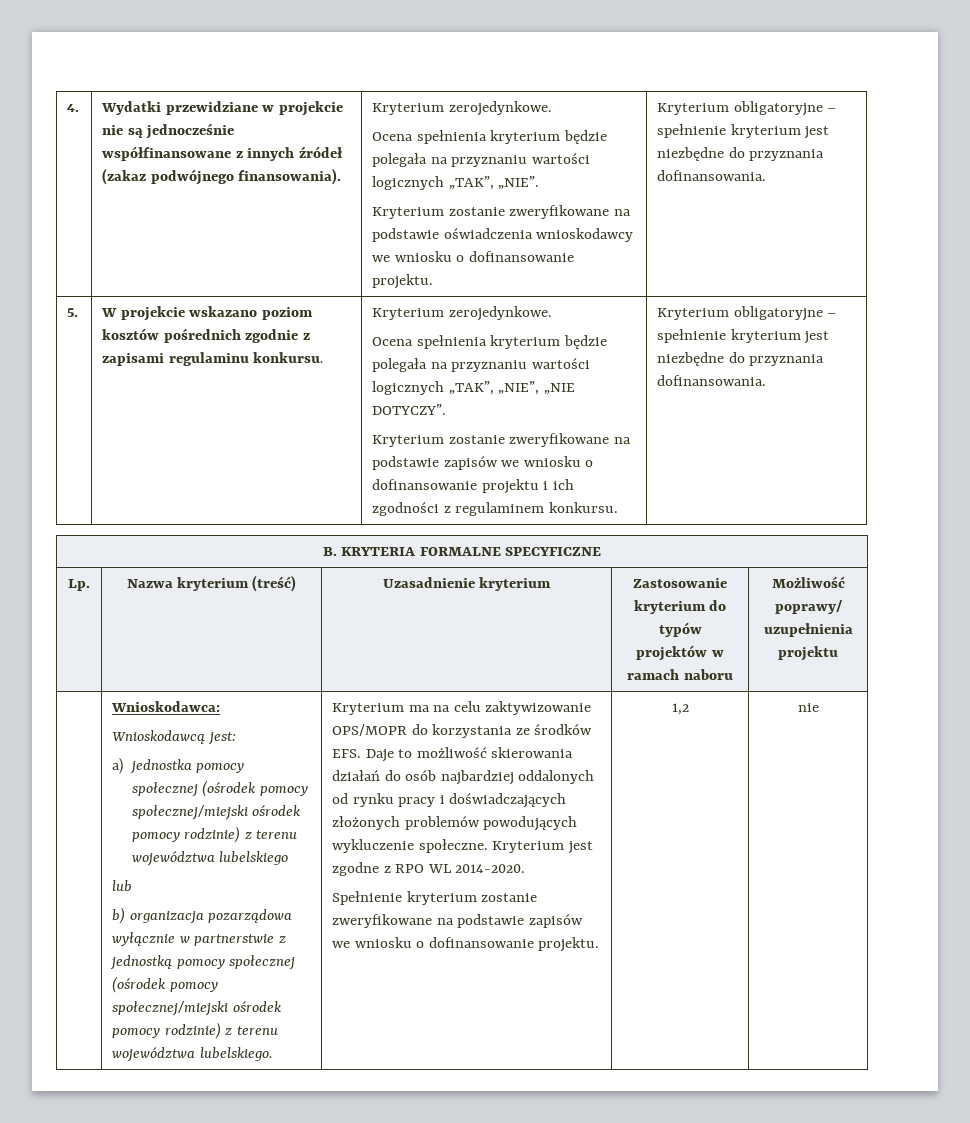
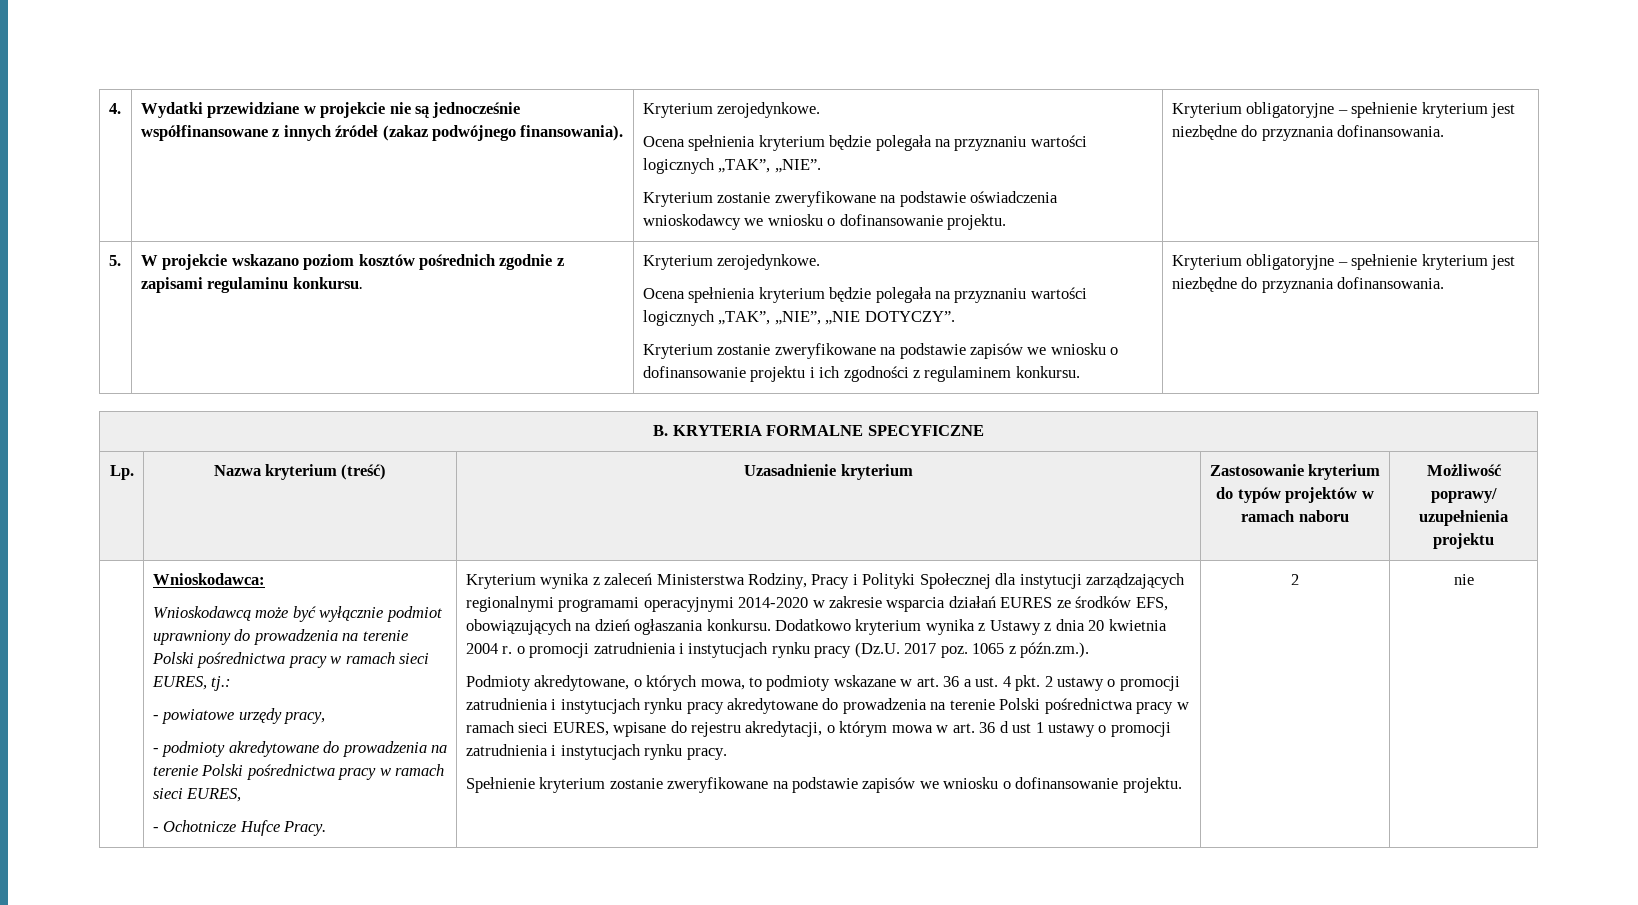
[207,732,236,745] [112,758,245,774] [131,780,308,797] [131,805,302,820] [131,826,298,843] [131,851,289,866] [112,880,133,892] [112,907,293,924] [112,932,286,946] [110,955,296,970] [112,976,218,993] [112,1001,282,1016] [112,1022,278,1039] [112,1047,273,1062] [332,701,592,715] [332,724,593,738] [332,747,574,762] [332,770,595,785] [332,793,567,808] [332,816,578,831] [332,839,593,854] [332,862,526,876] jest: // a) jednostka pomocy społecznej (ośrodek pomocy społecznej/miejski ośrodek pomocy rodzinie) z terenu województwa lubelskiego // lub // b) organizacja pozarządowa wyłącznie w partnerstwie z jednostką pomocy społecznej (ośrodek pomocy społecznej/miejski ośrodek pomocy rodzinie) z terenu województwa lubelskiego. | Kryterium ma na celu zaktywizowanie OPS/MOPR do korzystania ze środków EFS. Daje to możliwość skierowania działań do osób najbardziej oddalonych od rynku pracy i doświadczających złożonych problemów powodujących wykluczenie społeczne. Kryterium jest zgodne z RPO WL 2014-2020. -> [255,606,442,622] [152,629,408,645] [151,652,430,668] [151,676,232,691] [152,708,326,724] [152,741,448,757] [152,764,445,780] [152,788,242,802] [152,820,327,836] [465,573,1186,589] [465,596,1168,612] [465,619,1167,635] [465,642,1090,658] [465,675,1180,691] [465,698,1189,714] [465,721,1171,737] [465,744,727,760] może być wyłącznie podmiot uprawniony do prowadzenia na terenie Polski pośrednictwa pracy w ramach sieci EURES, tj.: // - powiatowe urzędy pracy, // - podmioty akredytowane do prowadzenia na terenie Polski pośrednictwa pracy w ramach sieci EURES, // - Ochotnicze Hufce Pracy. | Kryterium wynika z zaleceń Ministerstwa Rodziny, Pracy i Polityki Społecznej dla instytucji zarządzających regionalnymi programami operacyjnymi 2014-2020 w zakresie wsparcia działań EURES ze środków EFS, obowiązujących na dzień ogłaszania konkursu. Dodatkowo kryterium wynika z Ustawy z dnia 20 kwietnia 2004 r. o promocji zatrudnienia i instytucjach rynku pracy (Dz.U. 2017 poz. 1065 z późn.zm.). // Podmioty akredytowane, o których mowa, to podmioty wskazane w art. 36 a ust. 4 pkt. 2 ustawy o promocji zatrudnienia i instytucjach rynku pracy akredytowane do prowadzenia na terenie Polski pośrednictwa pracy w ramach sieci EURES, wpisane do rejestru akredytacji, o którym mowa w art. 36 d ust 1 ustawy o promocji zatrudnienia i instytucjach rynku pracy.
[671,703,689,715] 1,2 -> [1291,574,1299,585] 2

